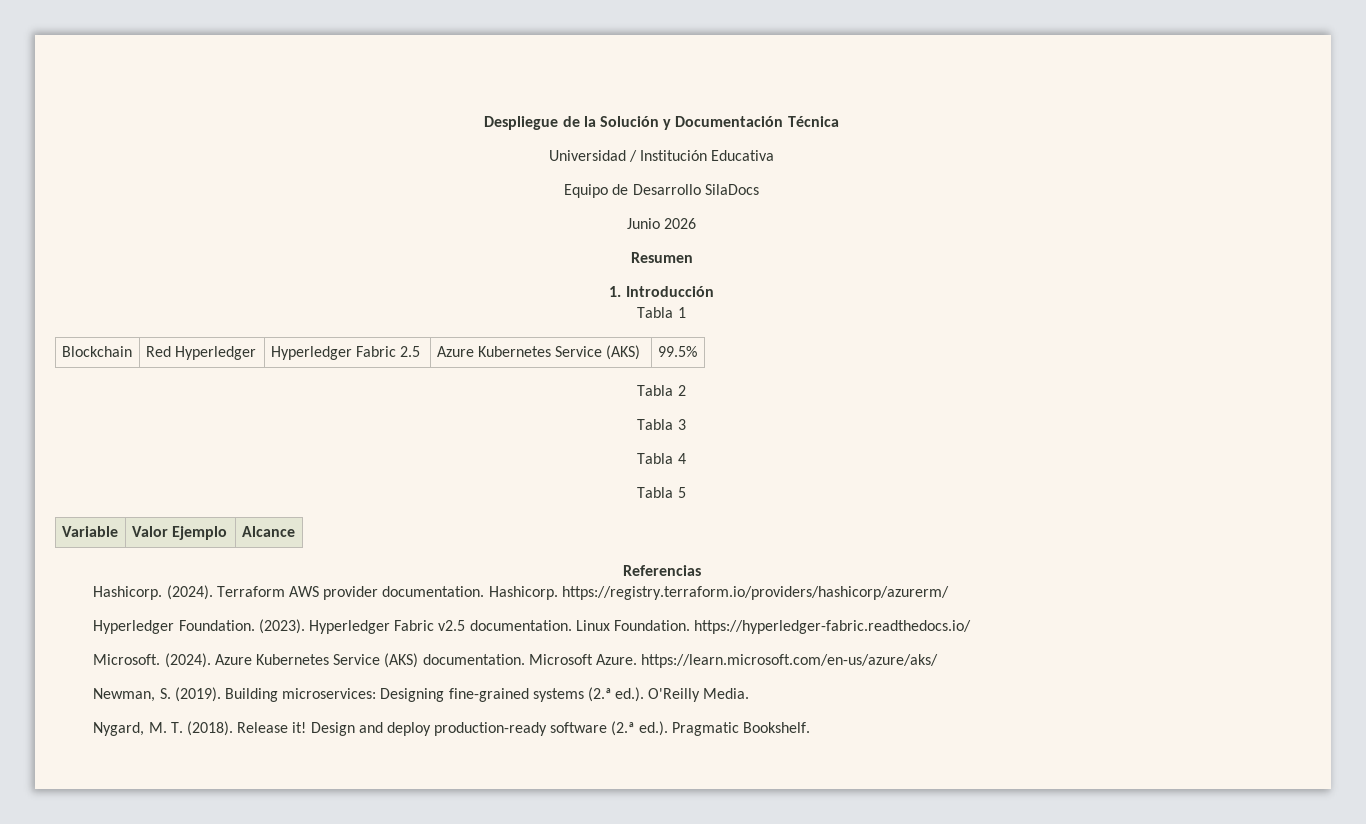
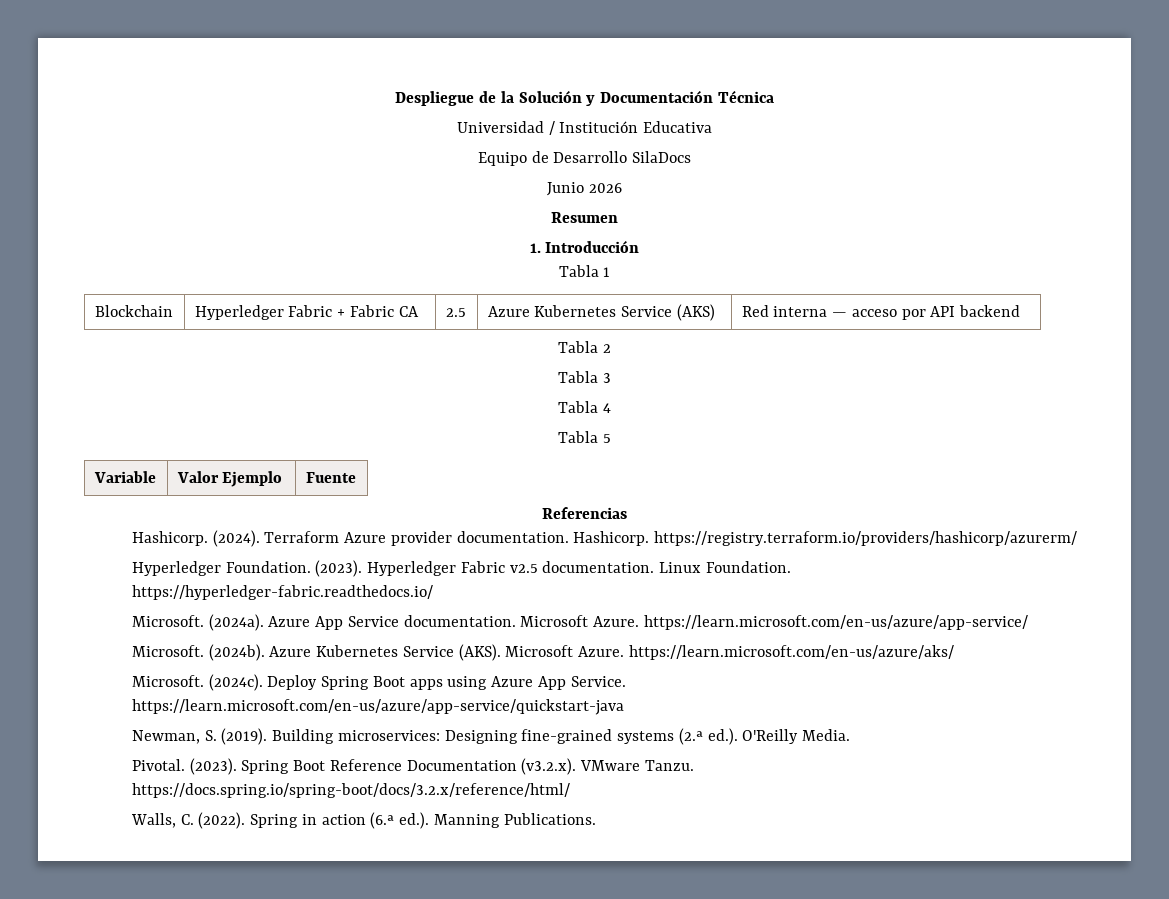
[145,346,256,360] [270,346,396,360] | Red Hyperledger | Hyperledger Fabric -> [194,305,419,320] | Hyperledger Fabric + Fabric CA |
[657,346,697,357] 99.5% -> [741,305,1020,320] Red interna — acceso por API backend
[241,526,295,537] Alcance -> [305,472,356,483] Fuente
[288,586,319,597] AWS -> [344,532,387,543] Azure
[164,653,525,668] (2024). Azure Kubernetes Service (AKS) documentation. -> [208,614,1028,631] [132,644,501,661] (2024a). Azure App Service documentation. Microsoft Azure. https://learn.microsoft.com/en-us/azure/app-service/ // Microsoft. (2024b). Azure Kubernetes Service (AKS).
(939, 661) none -> [132,674,626,691] [132,699,625,715] // Microsoft. (2024c). Deploy Spring Boot apps using Azure App Service. https://learn.microsoft.com/en-us/azure/app-service/quickstart-java
[93,721,810,736] Nygard, M. T. (2018). Release it! Design and deploy production-ready software (2.ª ed.). Pragmatic Bookshelf. -> [132,758,694,775] [132,783,571,798] [131,812,596,829] Pivotal. (2023). Spring Boot Reference Documentation (v3.2.x). VMware Tanzu. https://docs.spring.io/spring-boot/docs/3.2.x/reference/html/ // Walls, C. (2022). Spring in action (6.ª ed.). Manning Publications.

